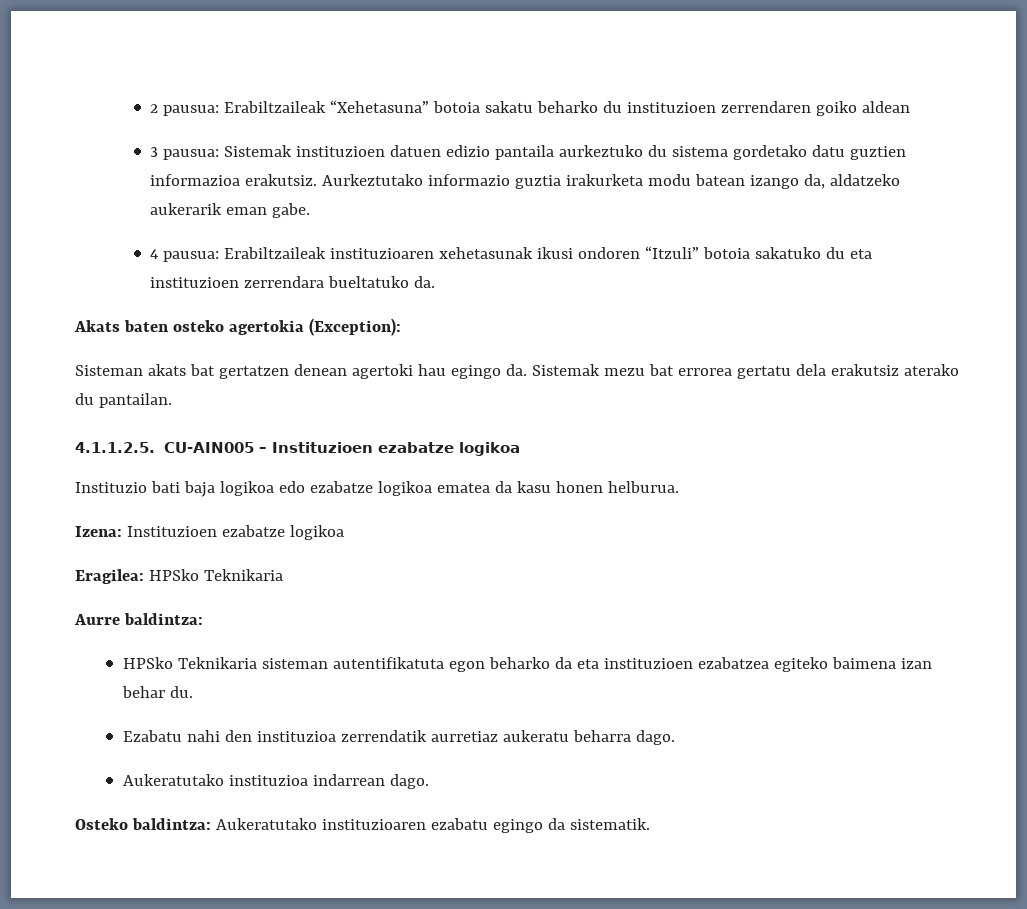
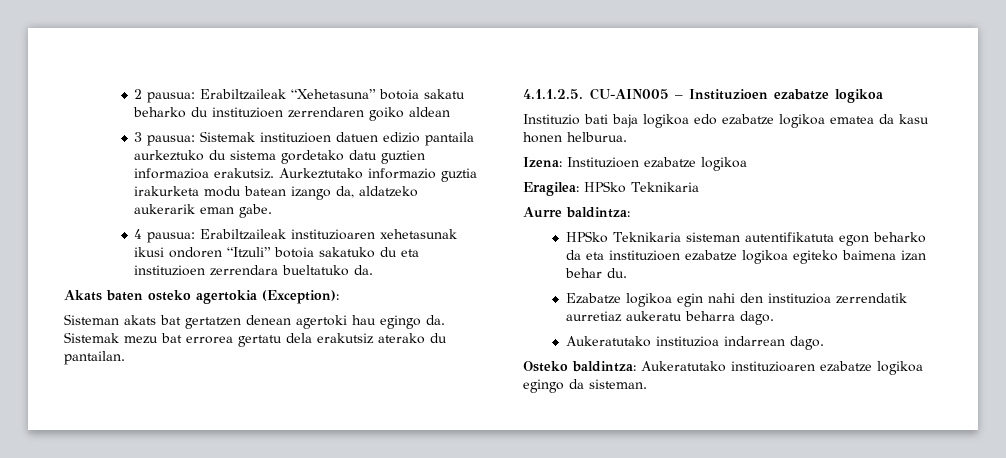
[697,657,769,669] ezabatzea -> [684,250,788,264] ezabatze logikoa
[122,730,182,742] Ezabatu -> [565,293,703,307] Ezabatze logikoa egin
[430,818,488,830] ezabatu -> [820,361,923,375] ezabatze logikoa
[569,818,650,830] sistematik. -> [589,379,647,389] sisteman.

